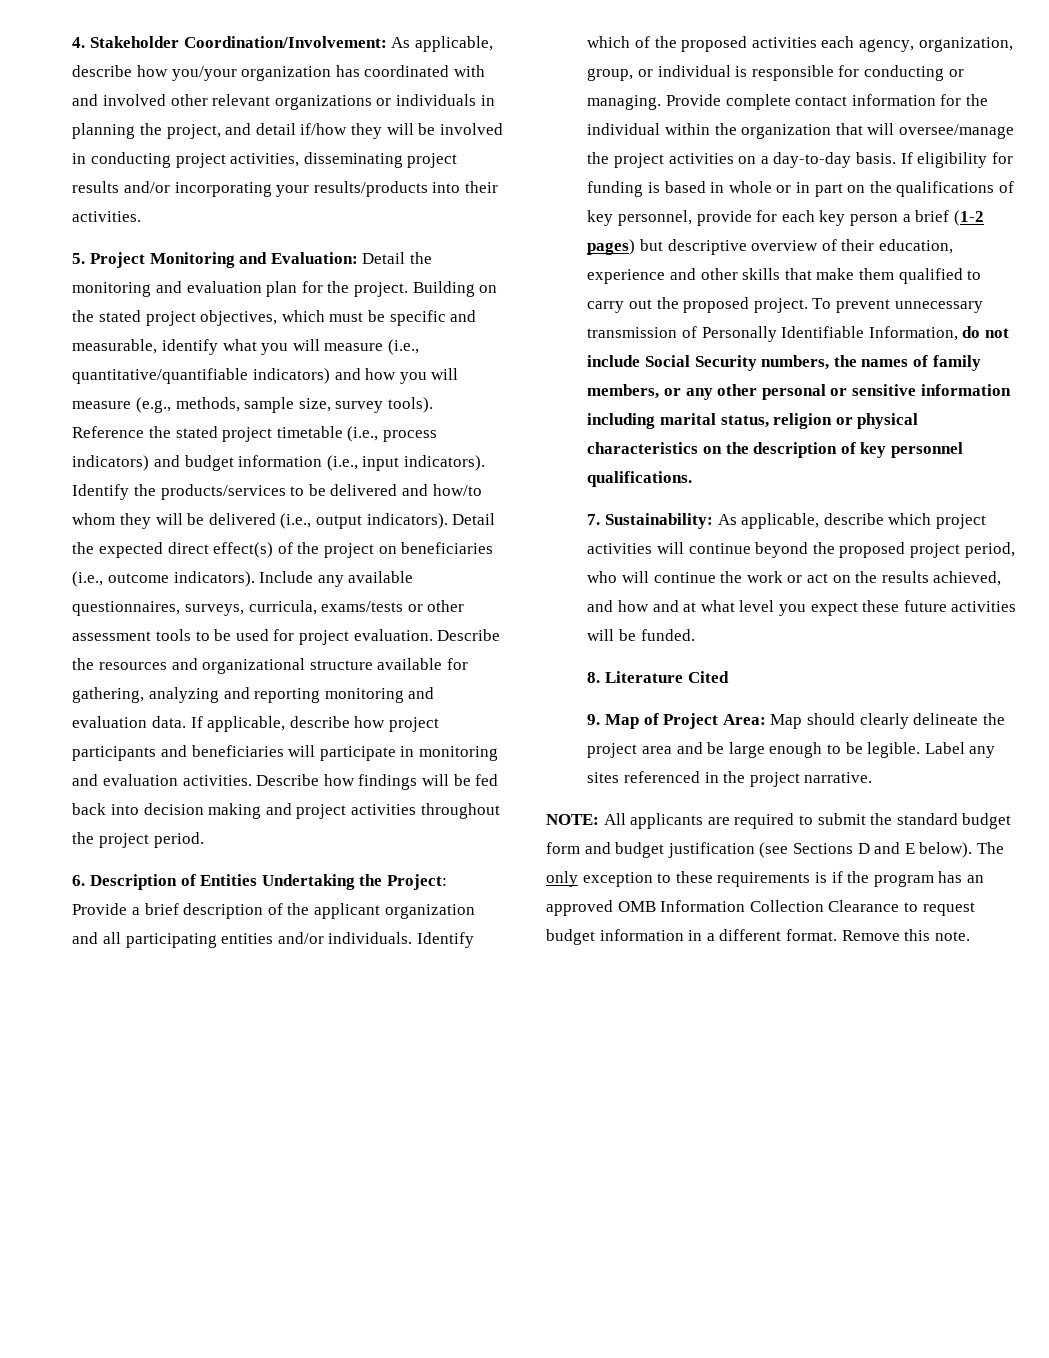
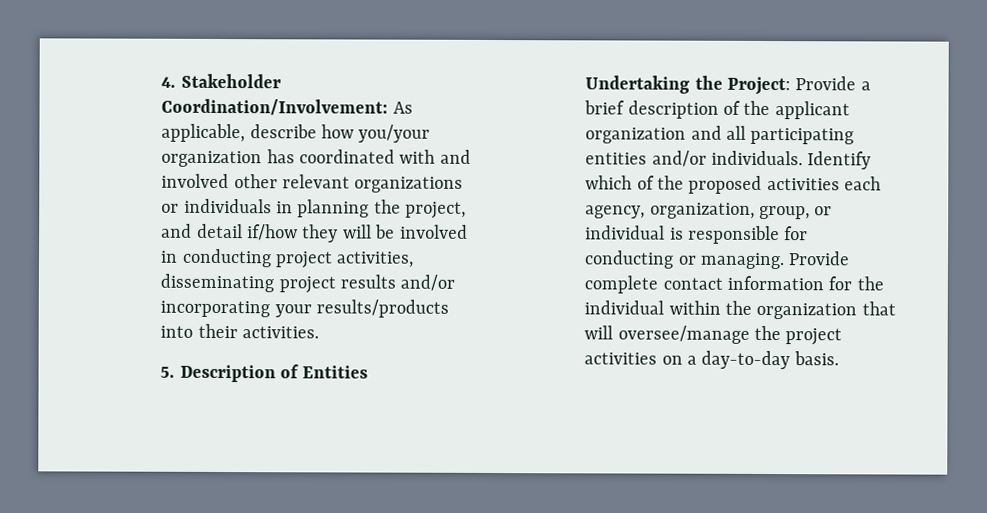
[90,252,432,268] [72,281,498,297] [72,310,477,326] [72,339,419,355] [72,368,459,384] [72,397,433,413] [72,426,437,442] [72,455,485,471] [72,484,482,500] [72,513,496,529] [72,542,494,558] [72,571,414,587] [72,600,465,616] [72,629,501,645] [72,658,468,674] [72,687,435,703] [72,716,439,732] [72,745,498,761] [72,774,499,790] [72,803,500,819] [72,832,204,848] [72,875,86,886] Project Monitoring and Evaluation: Detail the monitoring and evaluation plan for the project. Building on the stated project objectives, which must be specific and measurable, identify what you will measure (i.e., quantitative/quantifiable indicators) and how you will measure (e.g., methods, sample size, survey tools). Reference the stated project timetable (i.e., process indicators) and budget information (i.e., input indicators). Identify the products/services to be delivered and how/to whom they will be delivered (i.e., output indicators). Detail the expected direct effect(s) of the project on beneficiaries (i.e., outcome indicators). Include any available questionnaires, surveys, curricula, exams/tests or other assessment tools to be used for project evaluation. Describe the resources and organizational structure available for gathering, analyzing and reporting monitoring and evaluation data. If applicable, describe how project participants and beneficiaries will participate in monitoring and evaluation activities. Describe how findings will be fed back into decision making and project activities throughout the project period. // 6. -> (176, 372) none
[900,152,1013,168] [587,181,1014,197] [587,210,984,226] [587,239,953,255] [587,268,982,284] [587,297,983,313] [587,326,1009,342] [587,355,981,371] [587,384,1011,400] [587,413,919,429] [587,442,963,458] [587,471,693,487] [587,513,986,529] [587,542,1015,558] [587,571,1002,586] [587,600,1017,616] [587,629,695,641] [587,671,729,683] [587,713,1005,729] [587,742,996,758] [587,771,873,787] [546,813,1012,829] [546,842,1004,858] [546,871,984,887] [546,900,975,916] [546,929,970,945] If eligibility for funding is based in whole or in part on the qualifications of key personnel, provide for each key person a brief (1-2 pages) but descriptive overview of their education, experience and other skills that make them qualified to carry out the proposed project. To prevent unnecessary transmission of Personally Identifiable Information, do not include Social Security numbers, the names of family members, or any other personal or sensitive information including marital status, religion or physical characteristics on the description of key personnel qualifications. // 7. Sustainability: As applicable, describe which project activities will continue beyond the proposed project period, who will continue the work or act on the results achieved, and how and at what level you expect these future activities will be funded. // 8. Literature Cited // 9. Map of Project Area: Map should clearly delineate the project area and be large enough to be legible. Label any sites referenced in the project narrative. // NOTE: All applicants are required to submit the standard budget form and budget justification (see Sections D and E below). The only exception to these requirements is if the program has an approved OMB Information Collection Clearance to request budget information in a different format. Remove this note. -> (839, 358) none

